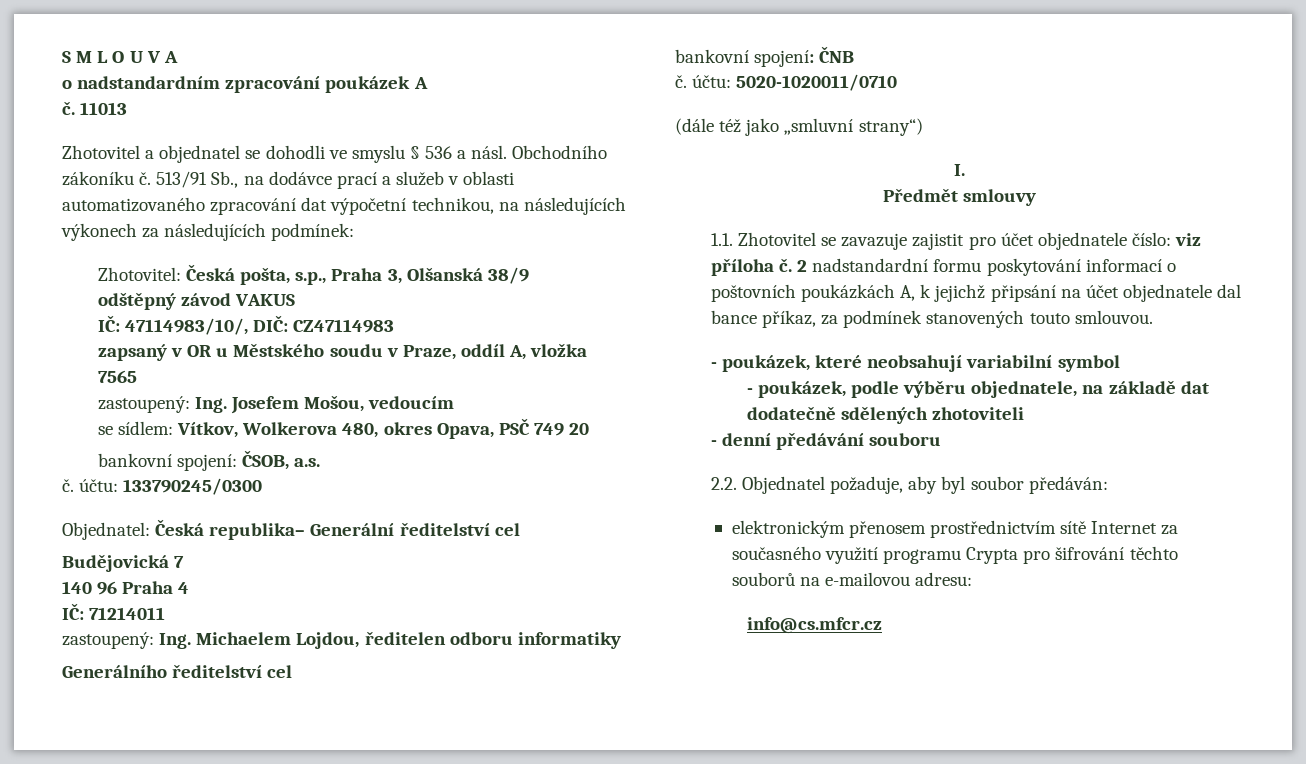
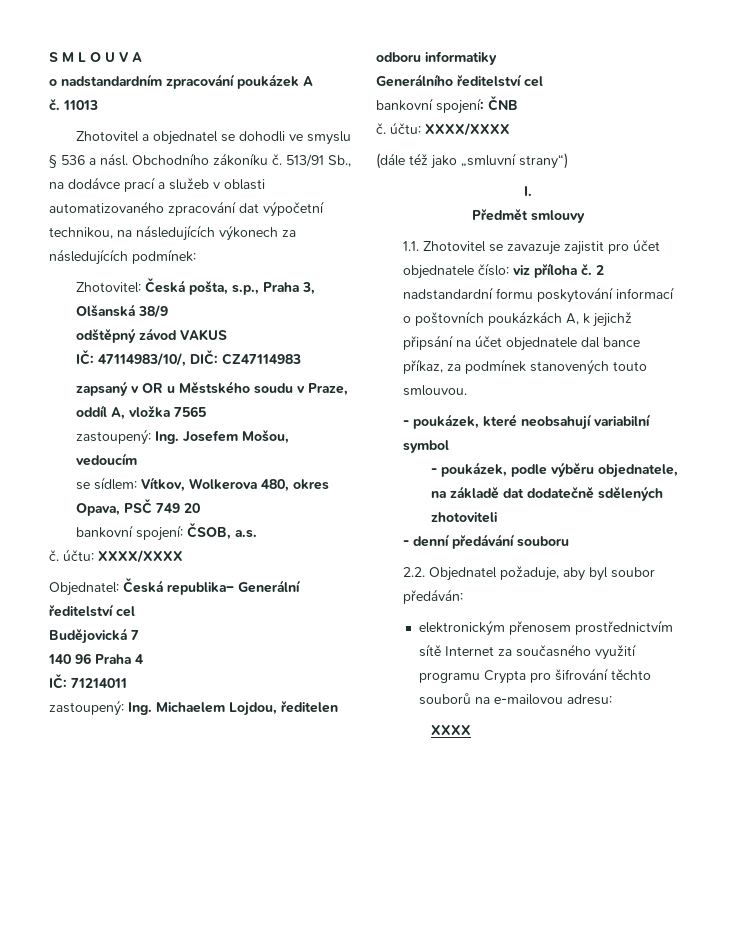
[123,478,263,495] 133790245/0300 -> [98,550,183,563] XXXX/XXXX
[736,74,898,91] 5020-1020011/0710 -> [425,123,510,136] XXXX/XXXX
[746,617,882,634] info@cs.mfcr.cz -> [430,725,471,735] XXXX

